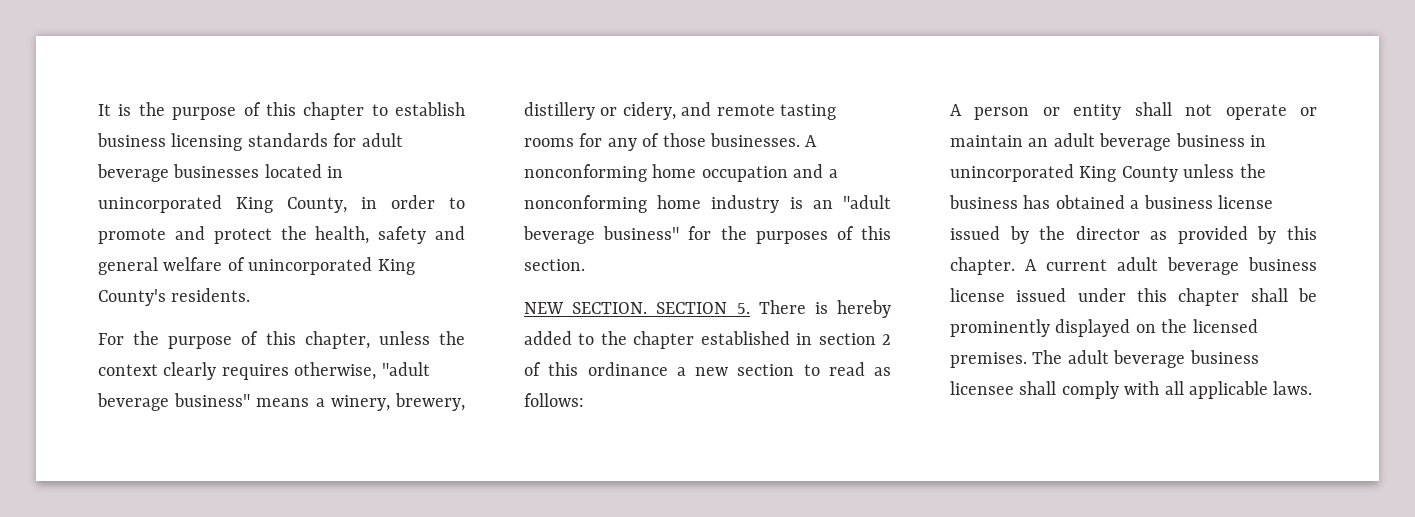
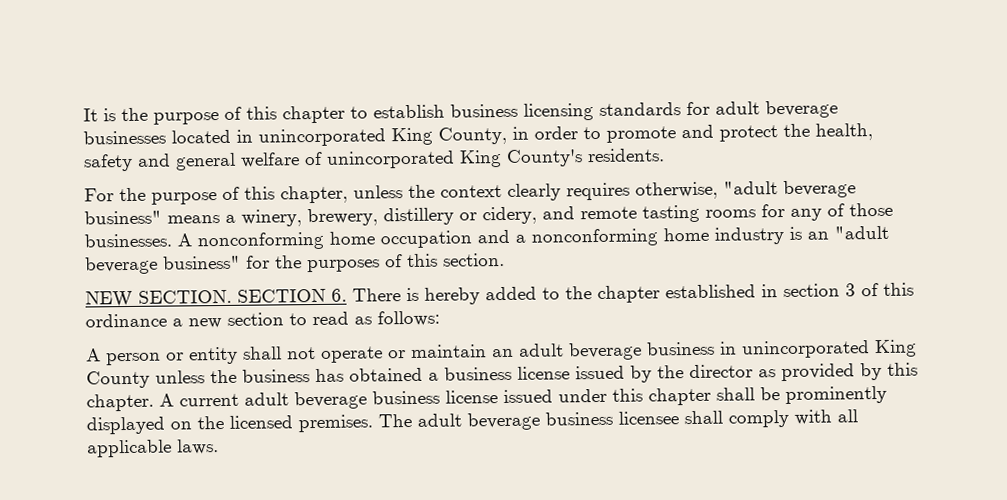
[736,303,750,314] 5. -> [331,288,347,302] 6.
[882,334,891,345] 2 -> [845,283,856,297] 3

